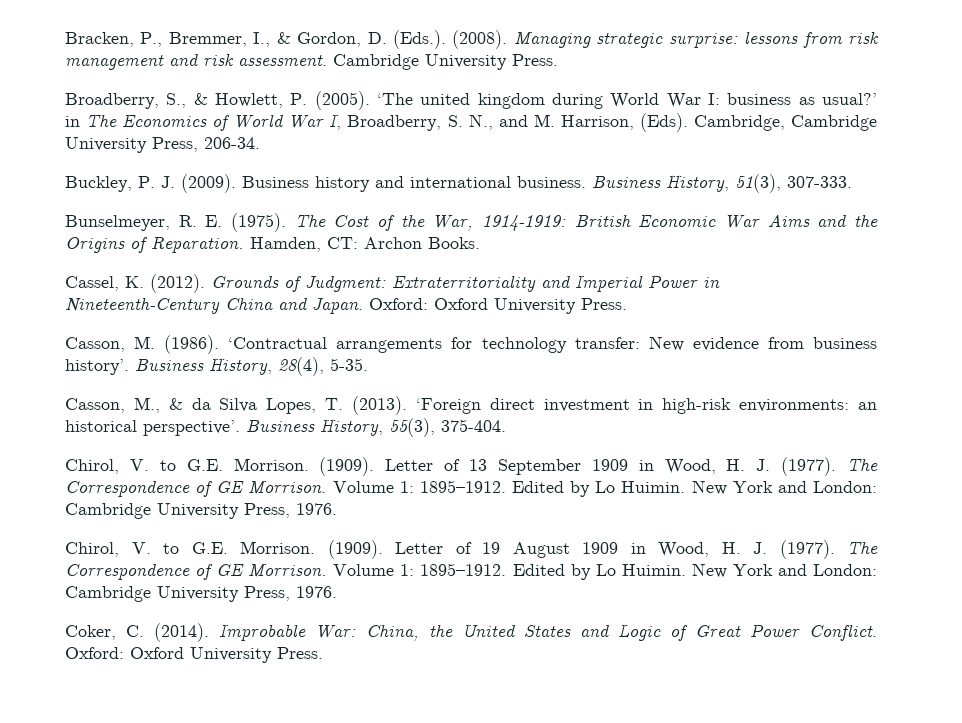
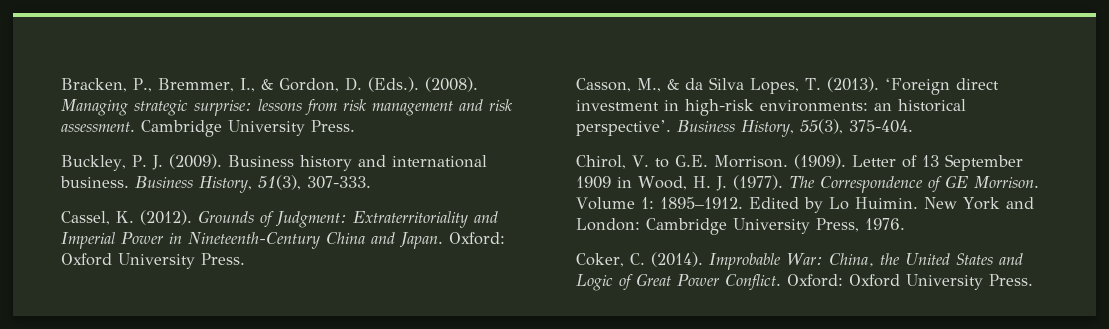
[65,91,878,110] [65,113,878,132] [65,137,260,153] // Broadberry, S., & Howlett, P. (2005). ‘The united kingdom during World War I: business as usual?’ in The Economics of World War I, Broadberry, S. N., and M. Harrison, (Eds). Cambridge, Cambridge University Press, 206-34. -> (355, 126) none
[65,213,878,232] [65,237,480,253] // Bunselmeyer, R. E. (1975). The Cost of the War, 1914-1919: British Economic War Aims and the Origins of Reparation. Hamden, CT: Archon Books. -> (371, 182) none
[65,335,877,354] [65,357,368,376] // Casson, M. (1986). ‘Contractual arrangements for technology transfer: New evidence from business history’. Business History, 28(4), 5-35. -> (245, 259) none
[65,540,878,559] [65,563,877,580] [65,586,337,602] // Chirol, V. to G.E. Morrison. (1909). Letter of 19 August 1909 in Wood, H. J. (1977). The Correspondence of GE Morrison. Volume 1: 1895–1912. Edited by Lo Huimin. New York and London: Cambridge University Press, 1976. -> (905, 224) none

